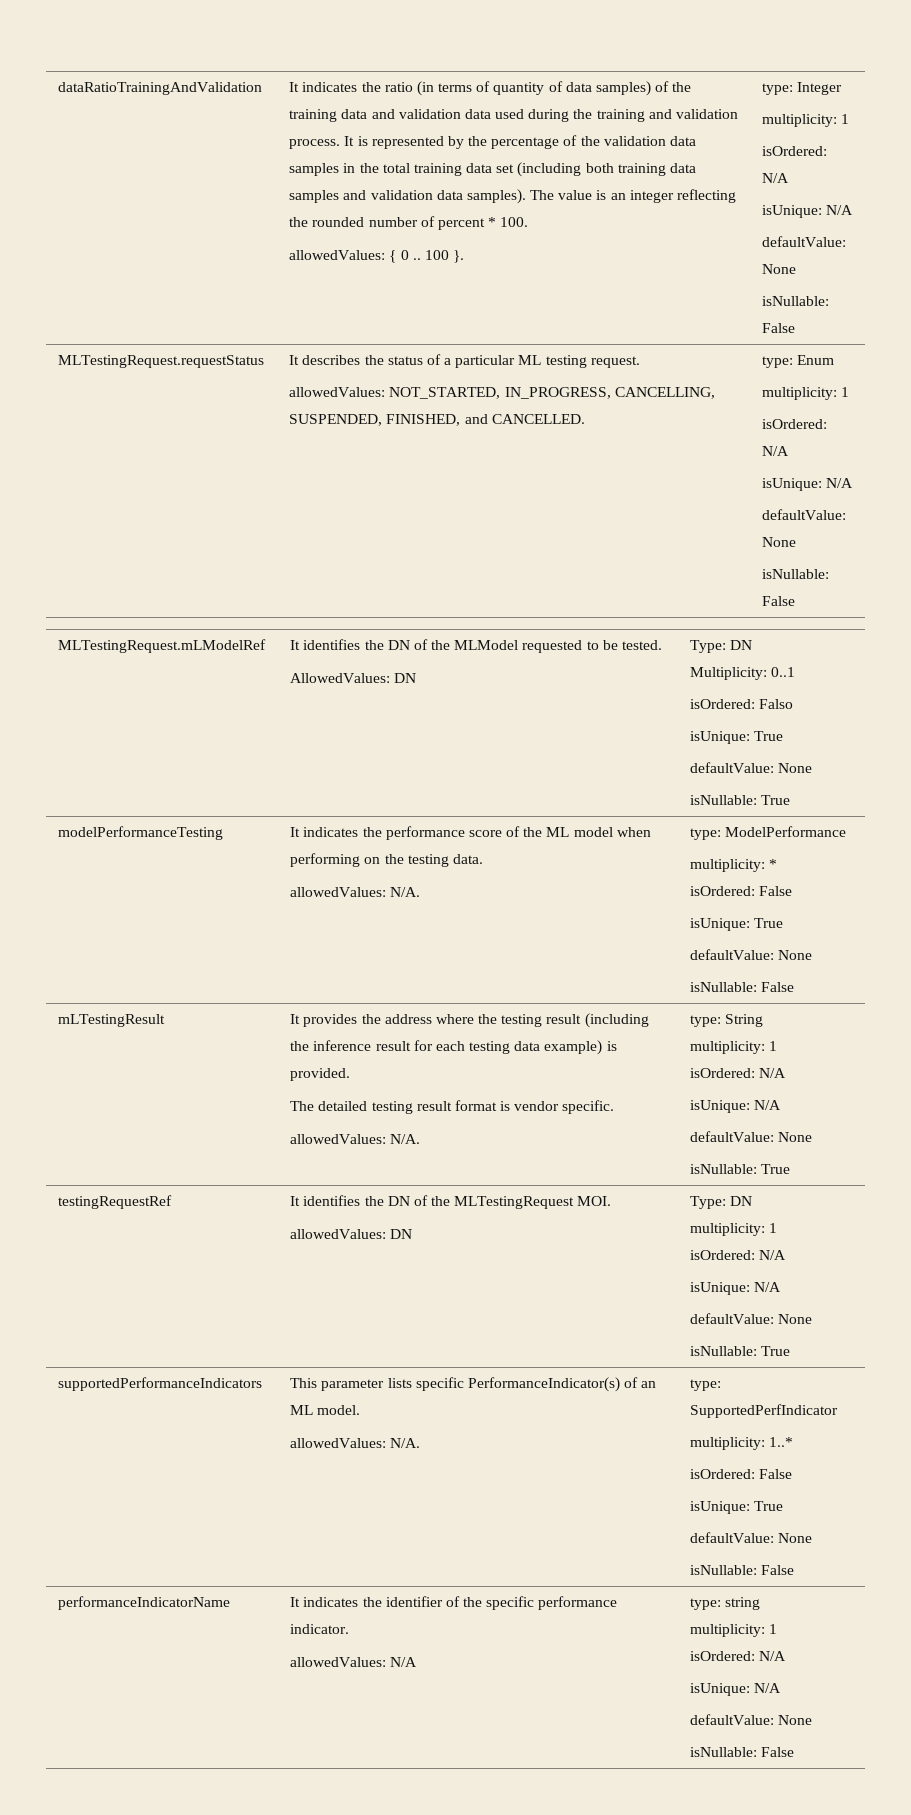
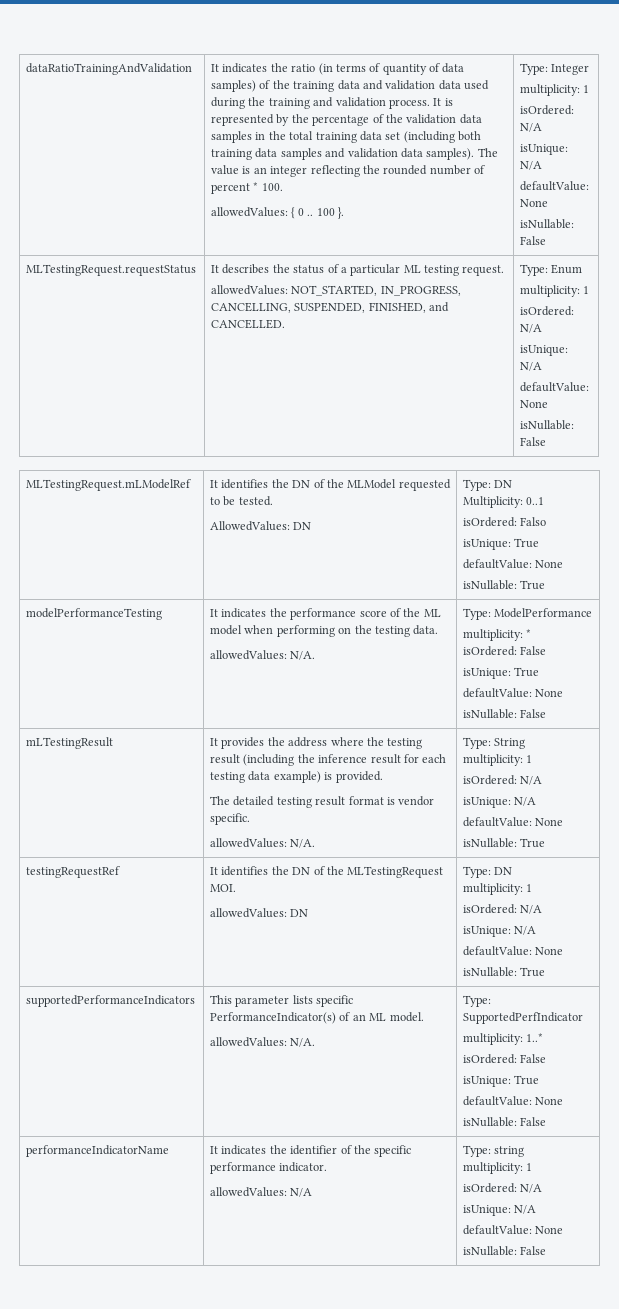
[762,83,794,95] type: -> [520,63,549,75] Type:
[762,356,794,368] type: -> [520,264,549,276] Type:
[690,828,722,840] type: -> [463,608,492,620] Type:
[690,1015,722,1027] type: -> [463,737,492,749] Type:
[690,1379,722,1391] type: -> [463,995,492,1007] Type:
[690,1598,722,1610] type: -> [463,1145,492,1157] Type:

